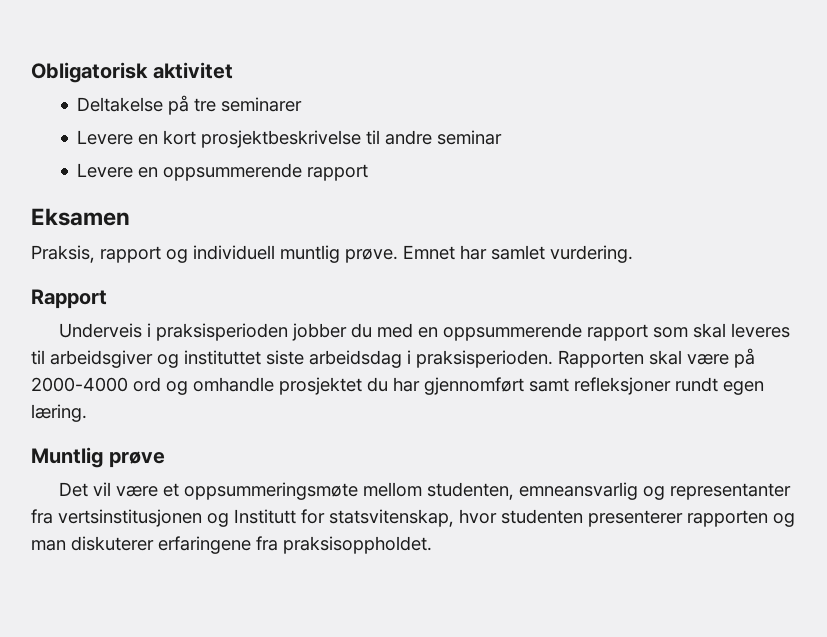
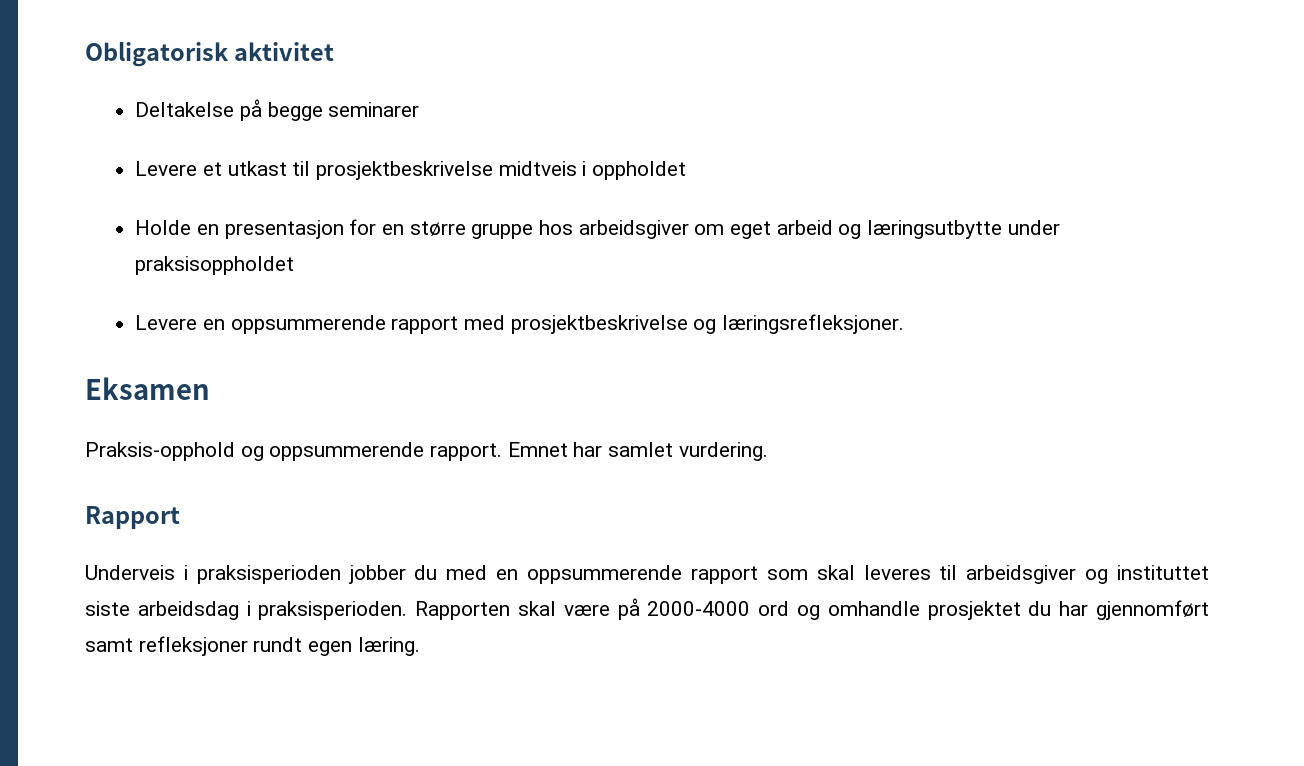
[194,98,217,112] tre -> [267,102,323,121] begge
[138,130,503,148] [77,163,369,181] [31,208,130,226] [31,245,398,263] en kort prosjektbeskrivelse til andre seminar // Levere en oppsummerende rapport // Eksamen // Praksis, rapport og individuell muntlig prøve. -> [202,161,686,180] [135,219,1060,239] [135,256,295,275] [135,314,904,334] [85,377,210,400] [85,442,503,461] et utkast til prosjektbeskrivelse midtveis i oppholdet // Holde en presentasjon for en større gruppe hos arbeidsgiver om eget arbeid og læringsutbytte under praksisoppholdet // Levere en oppsummerende rapport med prosjektbeskrivelse og læringsrefleksjoner. // Eksamen // Praksis-opphold og oppsummerende rapport.
[31,447,165,468] [58,482,791,500] [31,509,795,527] [31,536,432,554] // Muntlig prøve // Det vil være et oppsummeringsmøte mellom studenten, emneansvarlig og representanter fra vertsinstitusjonen og Institutt for statsvitenskap, hvor studenten presenterer rapporten og man diskuterer erfaringene fra praksisoppholdet. -> (420, 646) none

